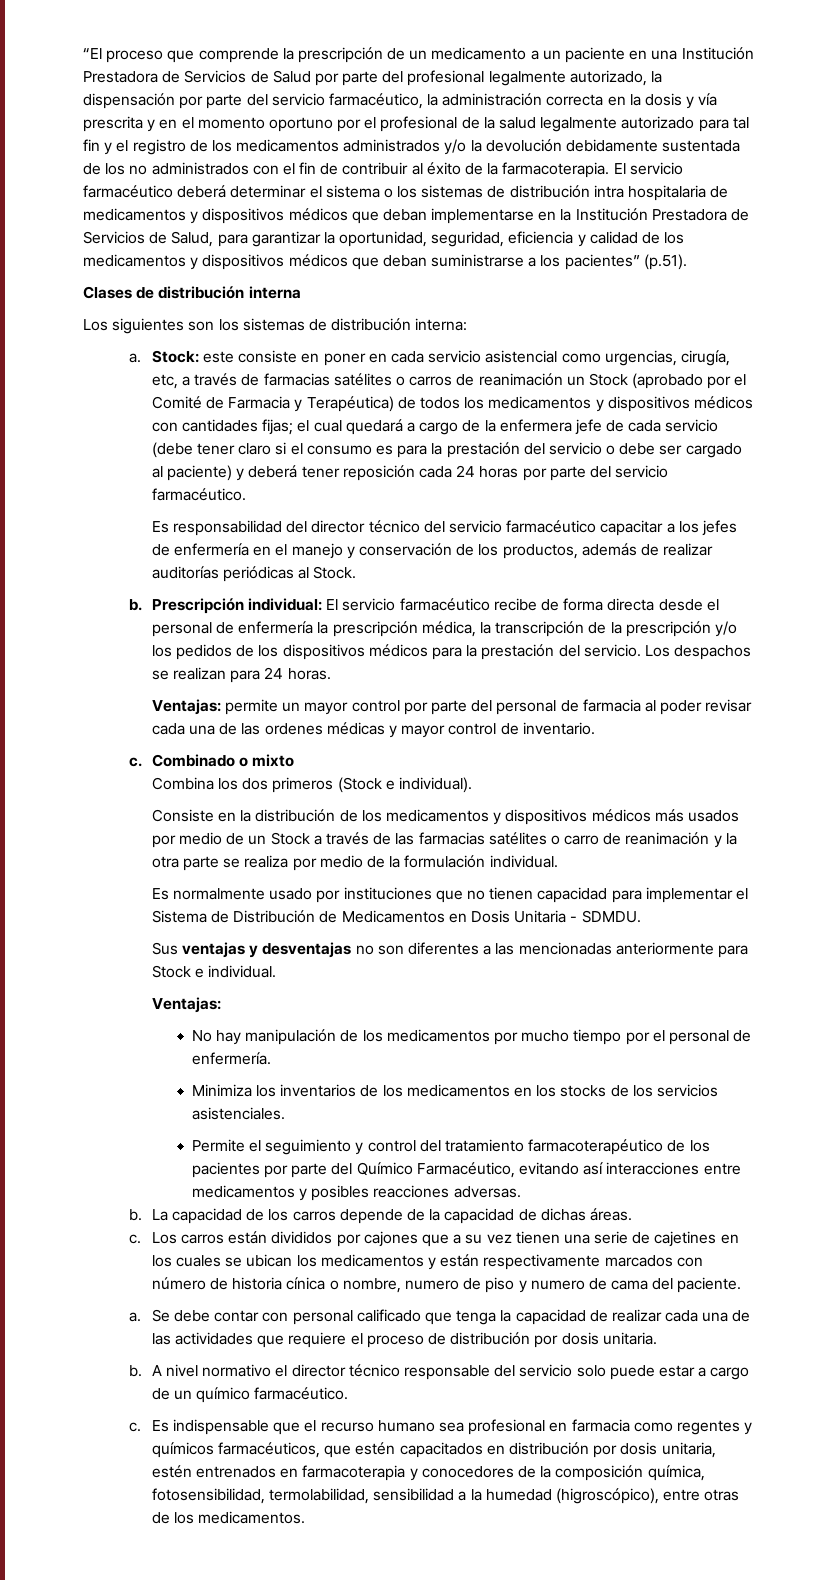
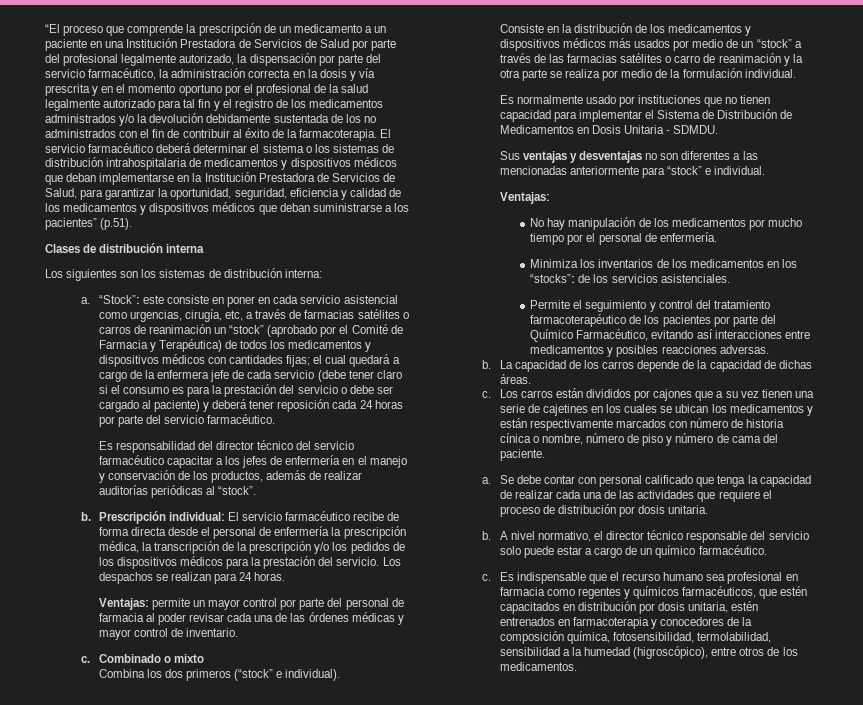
[593,185,707,201] intra hospitalaria -> [106,158,188,170] intrahospitalaria
[151,350,199,363] Stock: -> [98,295,140,304] “Stock”:
[588,373,628,386] Stock -> [229,325,265,334] “stock”
[313,566,357,579] Stock. -> [217,486,256,495] “stock”.
[264,723,323,735] ordenes -> [308,612,349,622] órdenes
[337,777,382,793] (Stock -> [234,669,274,681] (“stock”
[270,832,310,845] Stock -> [756,39,792,48] “stock”
[151,965,191,978] Stock -> [666,166,702,175] “stock”
[560,1085,607,1097] stocks -> [530,274,576,283] “stocks”:
[404,1280,459,1290] numero -> [585,433,624,443] número
[530,1280,585,1290] numero -> [675,433,714,443] número
[202,1364,272,1377] normativo -> [537,531,591,542] normativo,
[704,1489,740,1501] otras -> [739,647,765,656] otros

